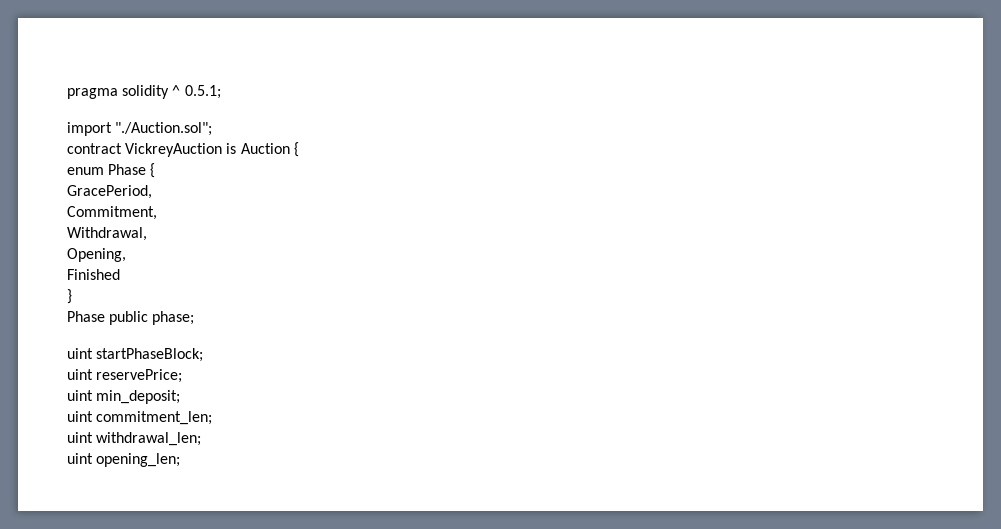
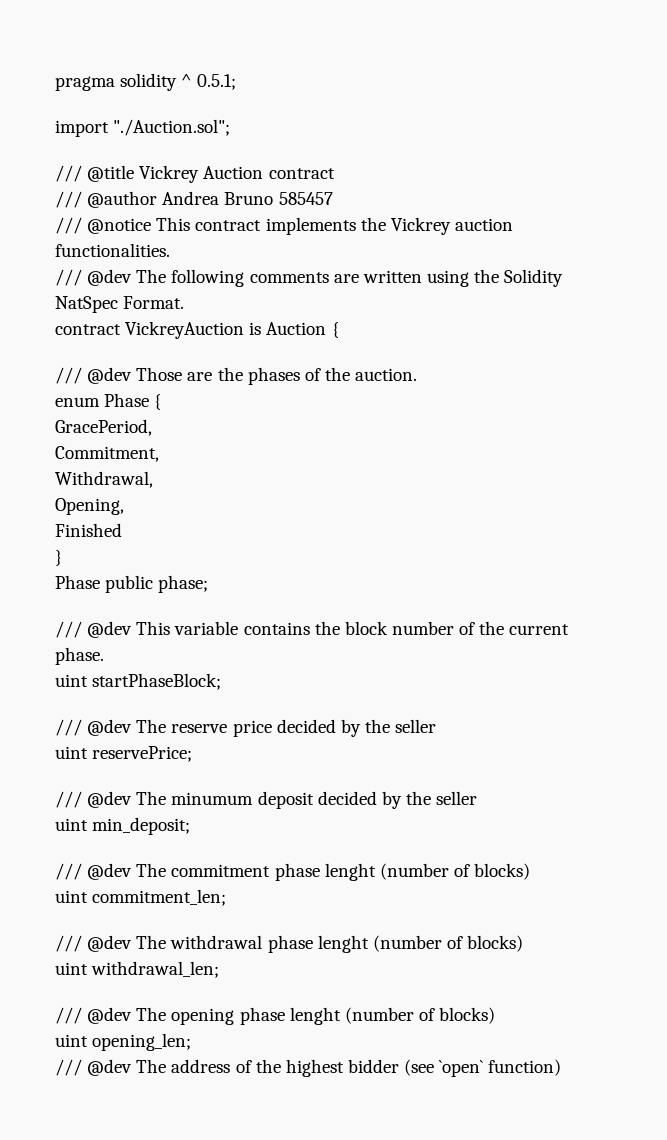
(213, 129) none -> [55,165,335,183] [55,191,333,208] [55,217,513,235] [55,243,170,257] [55,269,564,287] [55,296,185,313] // /// @title Vickrey Auction contract // /// @author Andrea Bruno 585457 // /// @notice This contract implements the Vickrey auction functionalities. // /// @dev The following comments are written using the Solidity NatSpec Format.
(299, 149) none -> [55,367,418,385] // /// @dev Those are the phases of the auction.
[67,348,204,362] [67,369,183,383] [67,390,181,404] [67,411,213,425] [67,432,202,446] [67,453,181,467] uint startPhaseBlock; // uint reservePrice; // uint min_deposit; // uint commitment_len; // uint withdrawal_len; // uint opening_len; -> [55,621,570,638] [55,647,104,665] [55,673,222,690] [55,719,437,737] [55,746,193,762] [55,791,478,809] [55,817,191,835] [55,863,531,881] [55,889,227,906] [55,935,524,953] [55,961,220,978] [55,1007,496,1025] [55,1033,192,1051] [55,1059,562,1077] /// @dev This variable contains the block number of the current phase. // uint startPhaseBlock; // /// @dev The reserve price decided by the seller // uint reservePrice; // /// @dev The minumum deposit decided by the seller // uint min_deposit; // /// @dev The commitment phase lenght (number of blocks) // uint commitment_len; // /// @dev The withdrawal phase lenght (number of blocks) // uint withdrawal_len; // /// @dev The opening phase lenght (number of blocks) // uint opening_len; // /// @dev The address of the highest bidder (see `open` function)

